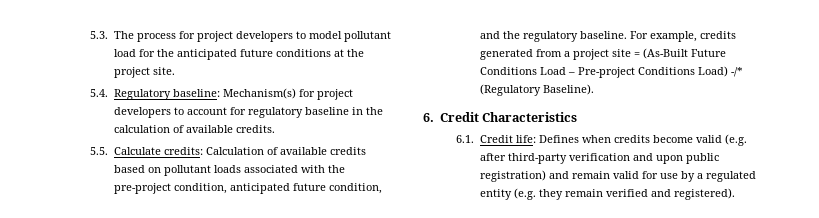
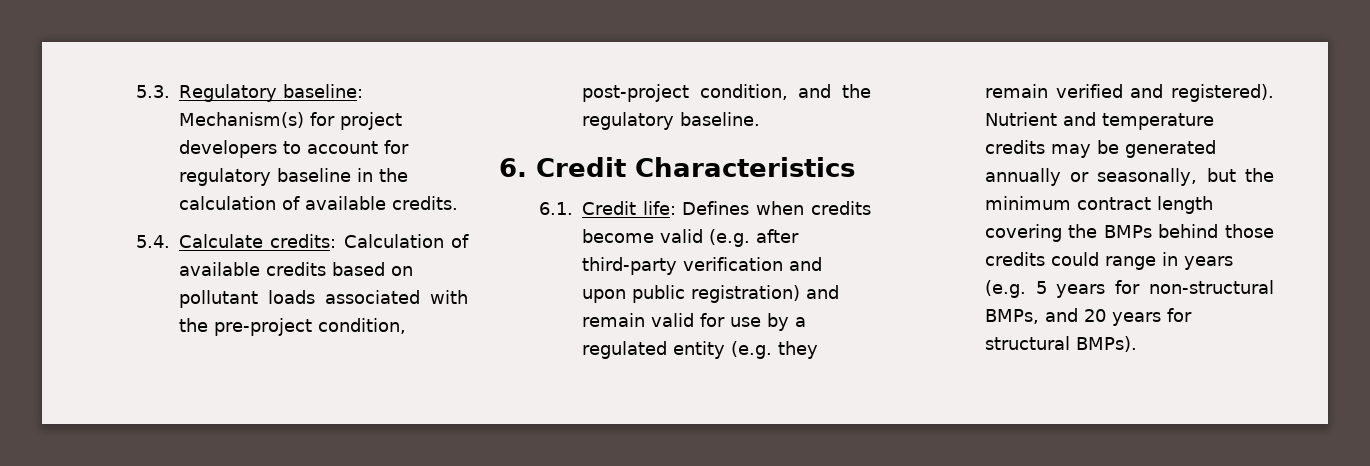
[113,31,391,42] [113,49,364,60] [113,67,175,78] [90,89,109,97] The process for project developers to model pollutant load for the anticipated future conditions at the project site. // 5.4. -> (170, 91) none
[90,147,109,155] 5.5. -> [135,235,170,248] 5.4.
[229,183,326,194] anticipated future -> [581,84,689,102] post-project
[629,31,736,42] [479,48,726,60] [479,66,743,78] [479,84,594,96] For example, credits generated from a project site = (As-Built Future Conditions Load – Pre-project Conditions Load) -/* (Regulatory Baseline). -> (760, 119) none
(735, 194) none -> [984,112,1214,130] [984,140,1216,158] [984,168,1274,186] [984,196,1213,214] [984,224,1274,242] [984,252,1233,270] [984,280,1274,298] [984,308,1192,326] [984,336,1137,352] Nutrient and temperature credits may be generated annually or seasonally, but the minimum contract length covering the BMPs behind those credits could range in years (e.g. 5 years for non-structural BMPs, and 20 years for structural BMPs).

